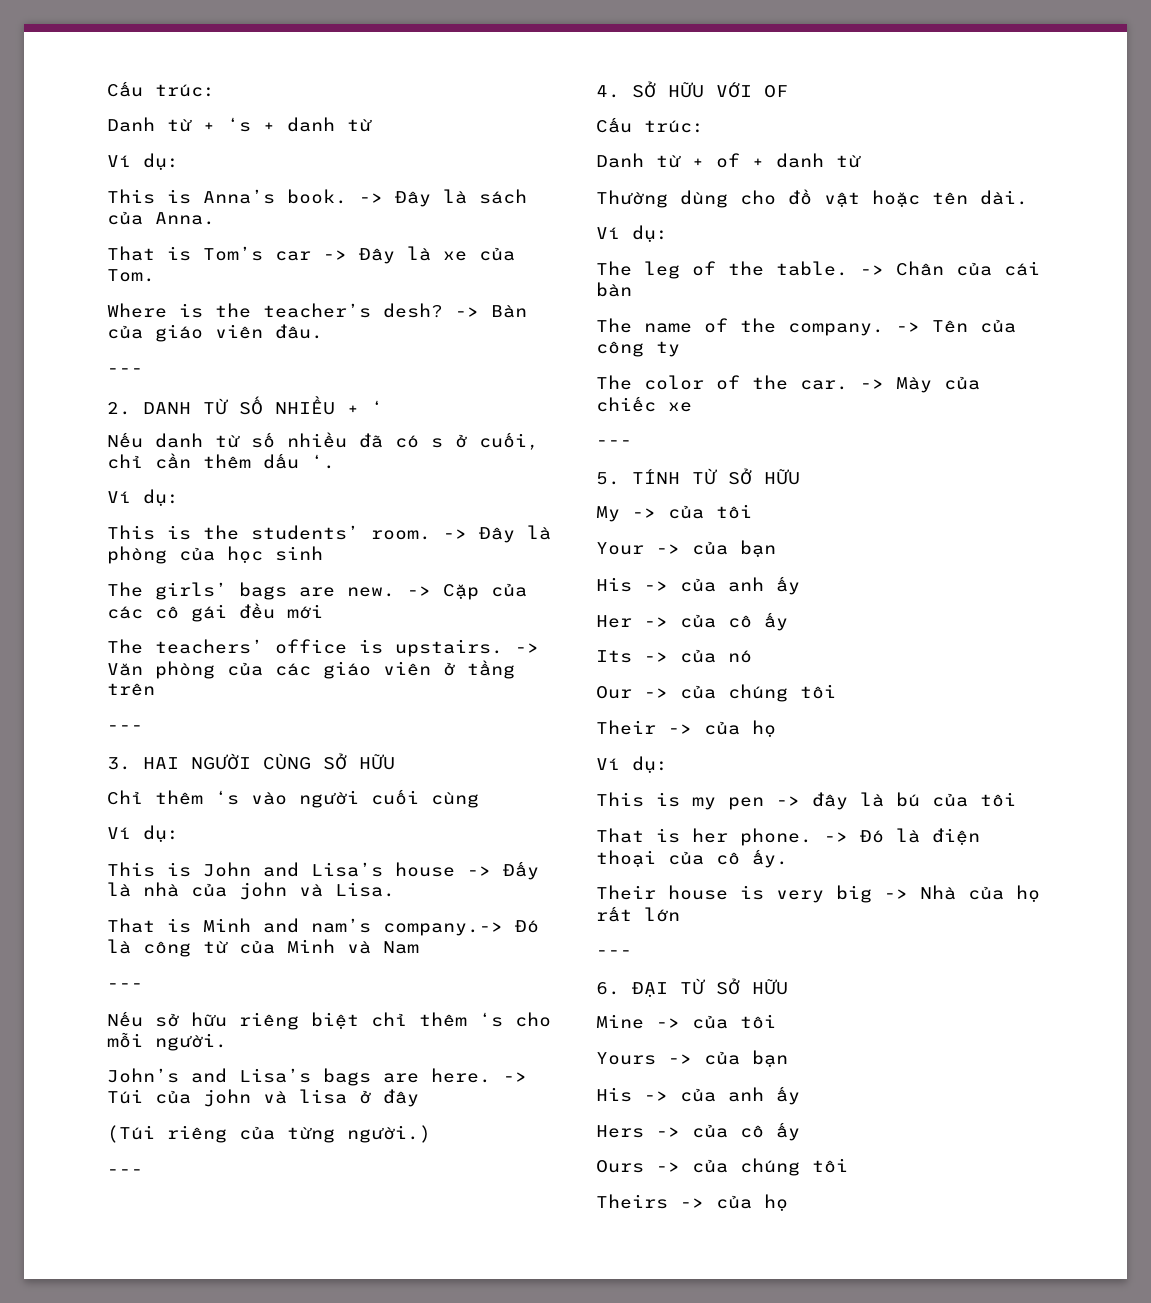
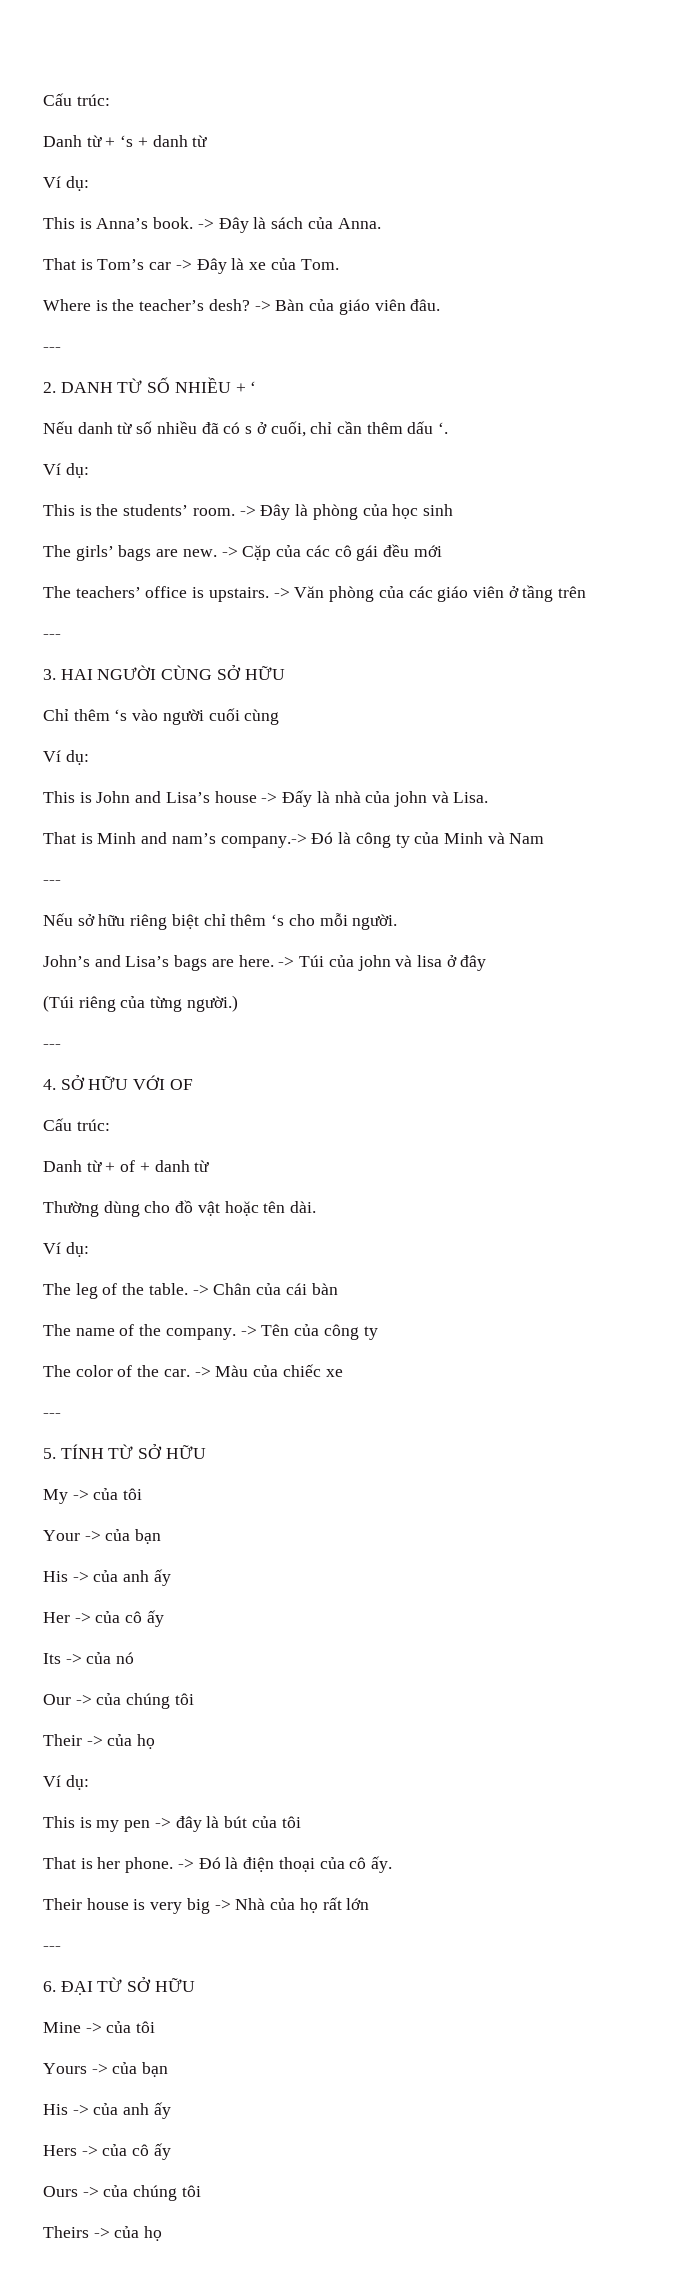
[203,941,228,954] từ -> [395,834,410,848] ty
[896,377,932,393] Mày -> [215,1365,249,1377] Màu
[896,792,920,807] bú -> [224,1816,248,1828] bút

